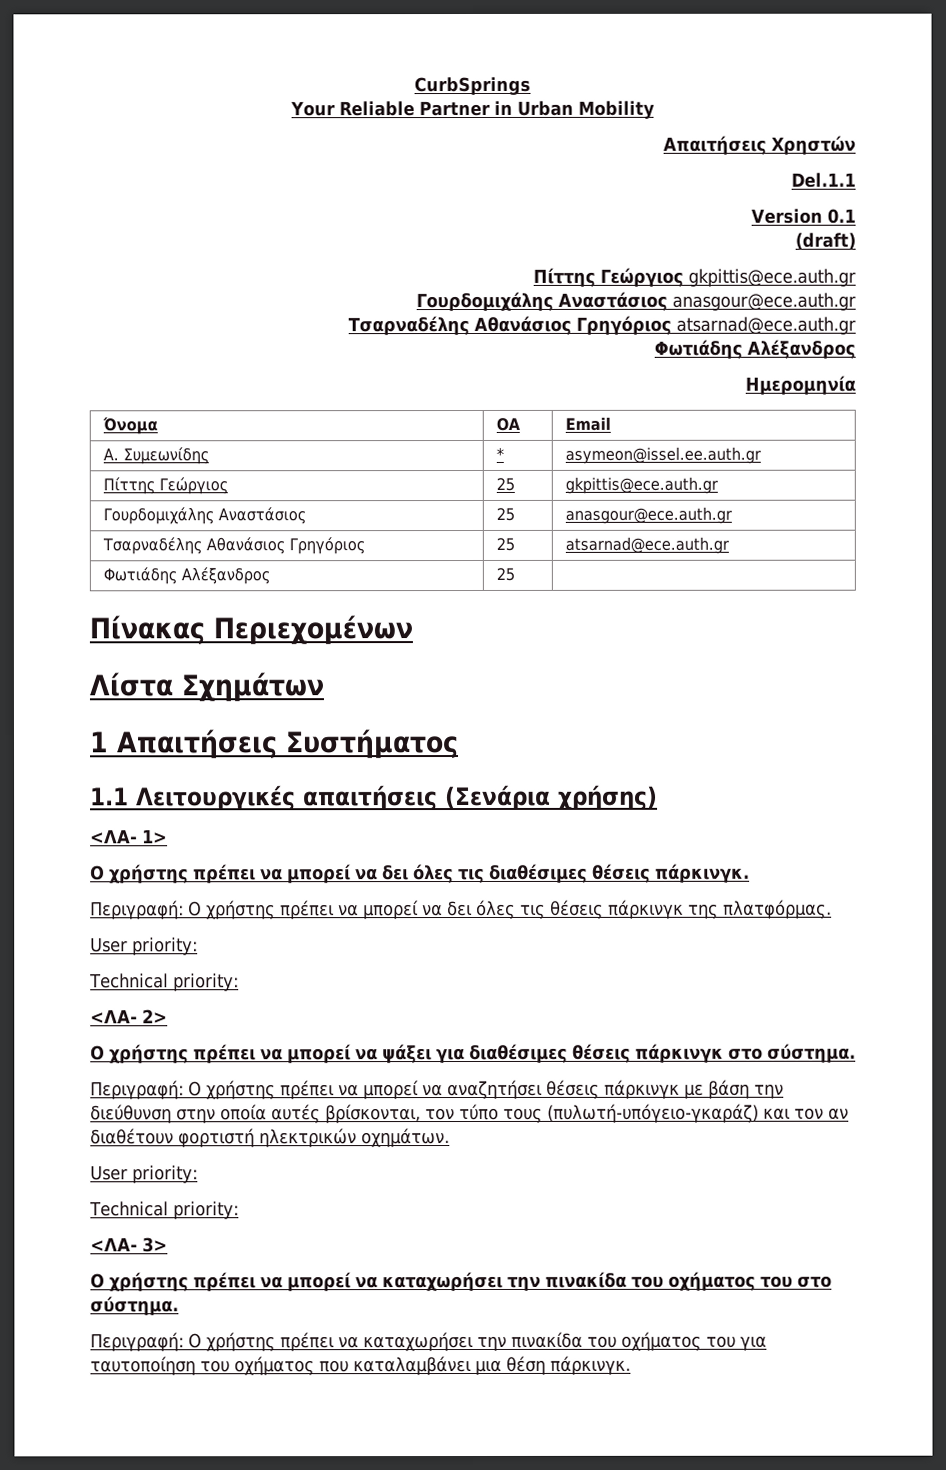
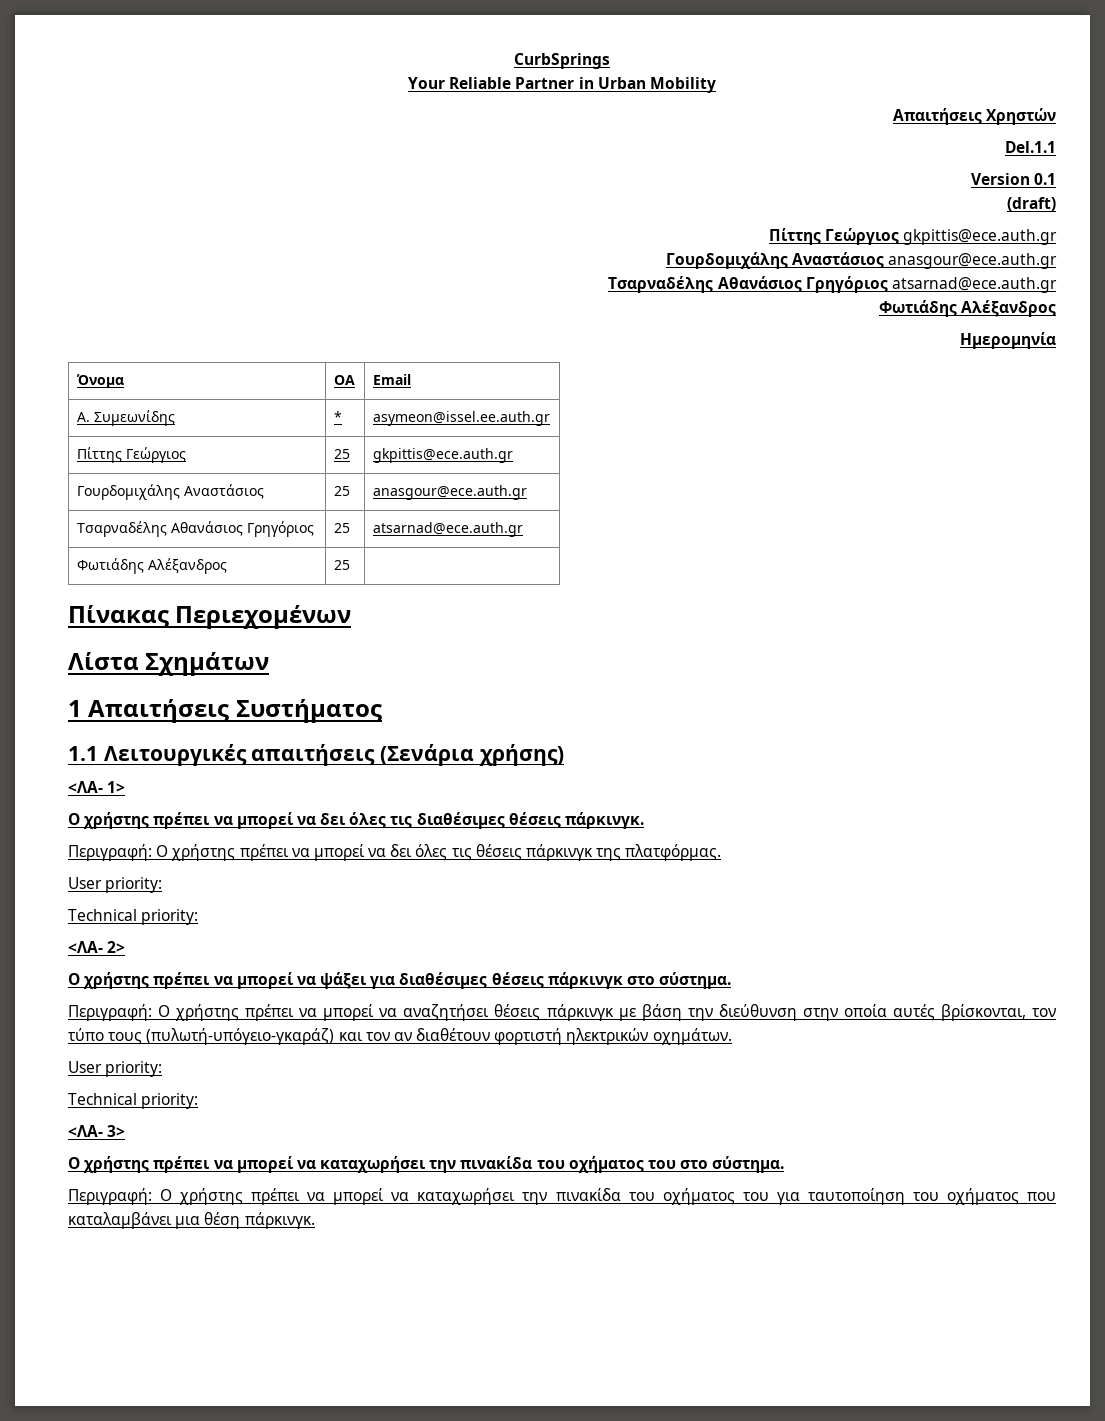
(359, 1342) none -> [333,1188,410,1205] μπορεί να

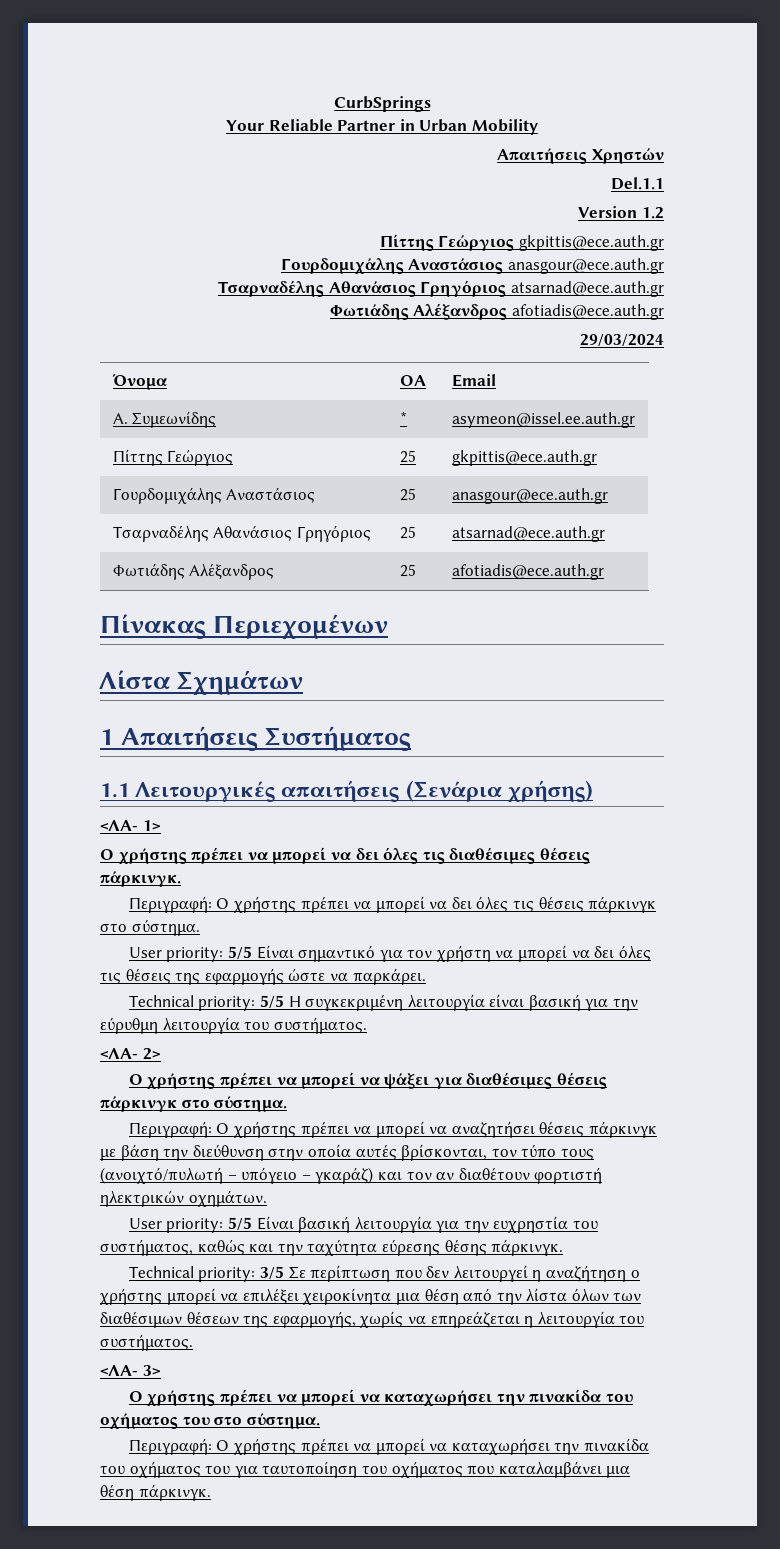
[1034,173,1056,185] [1007,197,1056,211] 0.1 // (draft) -> [642,207,664,219] 1.2
[960,332,1056,349] // Ημερομηνία -> [511,304,664,320] [580,334,664,346] afotiadis@ece.auth.gr // 29/03/2024
(350, 565) none -> [451,564,604,580] afotiadis@ece.auth.gr
[596,844,722,861] [68,877,163,893] [68,909,199,925] της πλατφόρμας. // User priority: // Technical priority: -> [100,919,200,936] [128,945,651,962] [100,968,426,985] [128,994,639,1011] [100,1017,367,1034] στο σύστημα. // User priority: 5/5 Είναι σημαντικό για τον χρήστη να μπορεί να δει όλες τις θέσεις της εφαρμογής ώστε να παρκάρει. // Technical priority: 5/5 Η συγκεκριμένη λειτουργία είναι βασική για την εύρυθμη λειτουργία του συστήματος.
[146,1028,335,1045] (πυλωτή-υπόγειο-γκαράζ) -> [100,1167,374,1184] (ανοιχτό/πυλωτή – υπόγειο – γκαράζ)
[68,1093,199,1109] // Technical priority: -> [227,1216,599,1233] [100,1239,564,1256] [128,1265,640,1282] [100,1288,642,1305] [100,1311,645,1328] [100,1334,193,1351] 5/5 Είναι βασική λειτουργία για την ευχρηστία του συστήματος, καθώς και την ταχύτητα εύρεσης θέσης πάρκινγκ. // Technical priority: 3/5 Σε περίπτωση που δεν λειτουργεί η αναζήτηση ο χρήστης μπορεί να επιλέξει χειροκίνητα μια θέση από την λίστα όλων των διαθέσιμων θέσεων της εφαρμογής, χωρίς να επηρεάζεται η λειτουργία του συστήματος.

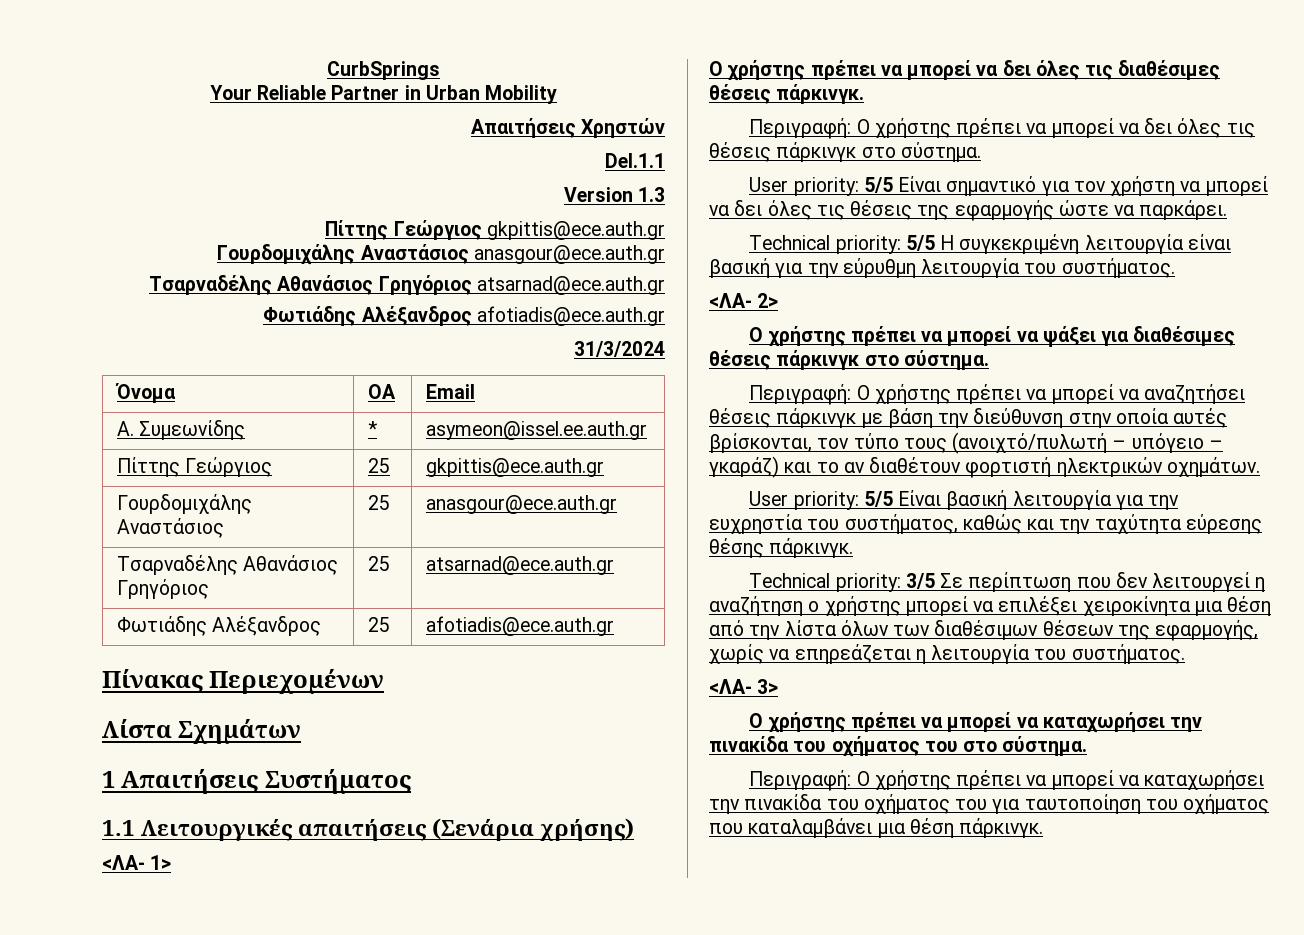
[642,207,664,219] 1.2 -> [638,187,665,202] 1.3
[580,334,664,346] 29/03/2024 -> [574,341,665,357] 31/3/2024
[406,1171,432,1180] τον -> [816,462,839,473] το

